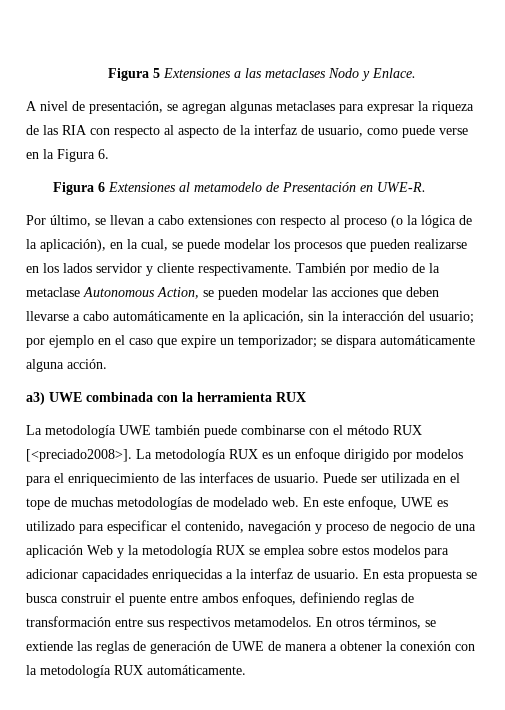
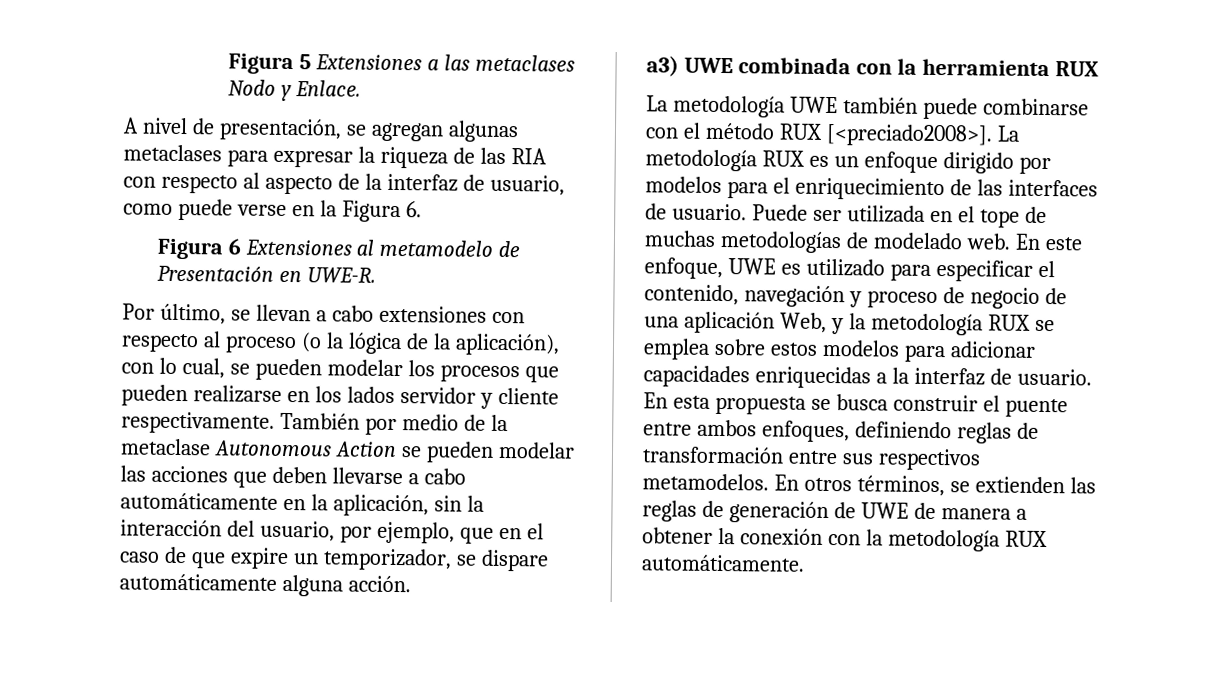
[110,239,138,249] en la -> [121,357,177,374] con lo
[187,239,220,252] puede -> [254,358,322,381] pueden
[157,287,199,299] Action, -> [334,441,397,458] Action
[429,311,474,324] [26,335,94,348] usuario; por ejemplo -> [259,520,494,544] usuario, por ejemplo, que
(153, 341) none -> [163,546,187,564] de
[238,335,377,348] temporizador; se dispara -> [322,548,549,572] temporizador, se dispare
[87,545,113,555] Web -> [779,312,827,333] Web,
[26,641,73,651] extiende -> [974,476,1065,494] extienden

